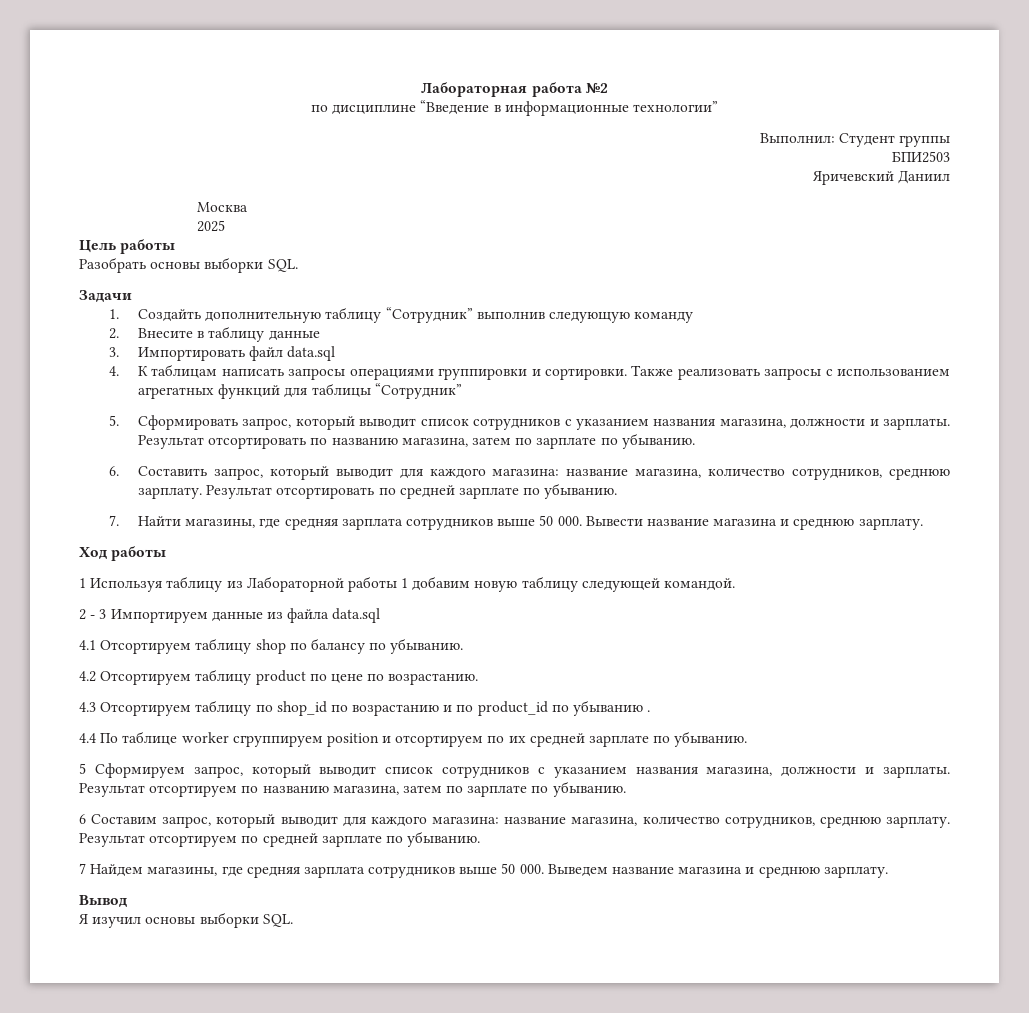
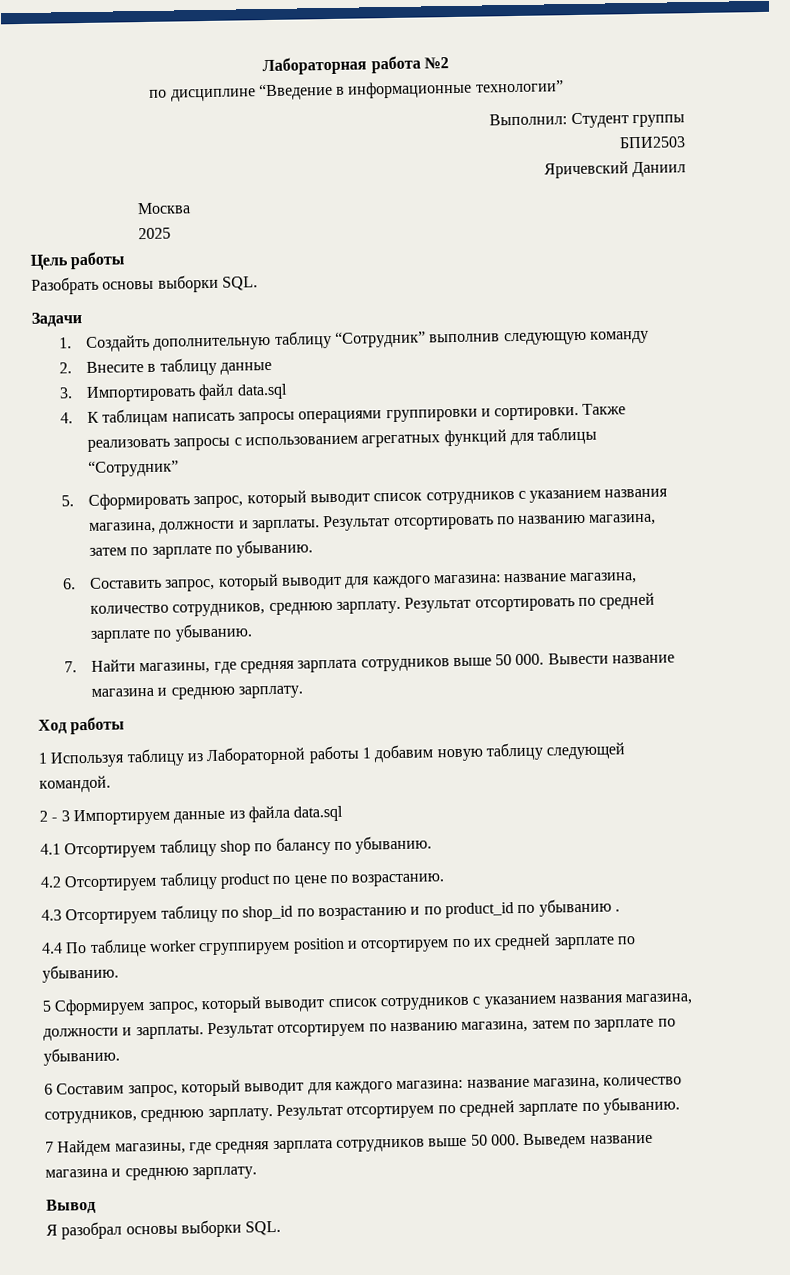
[92,917,142,928] изучил -> [61,1221,123,1240] разобрал

